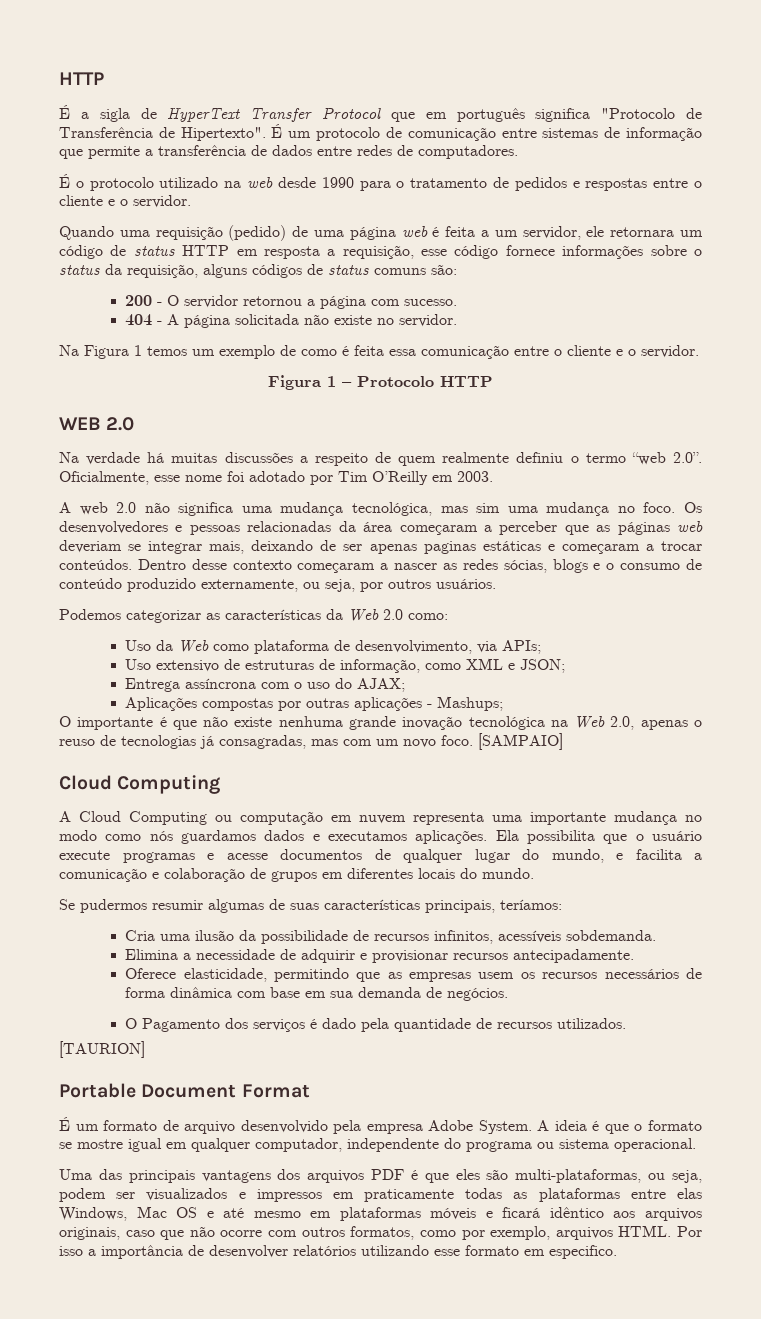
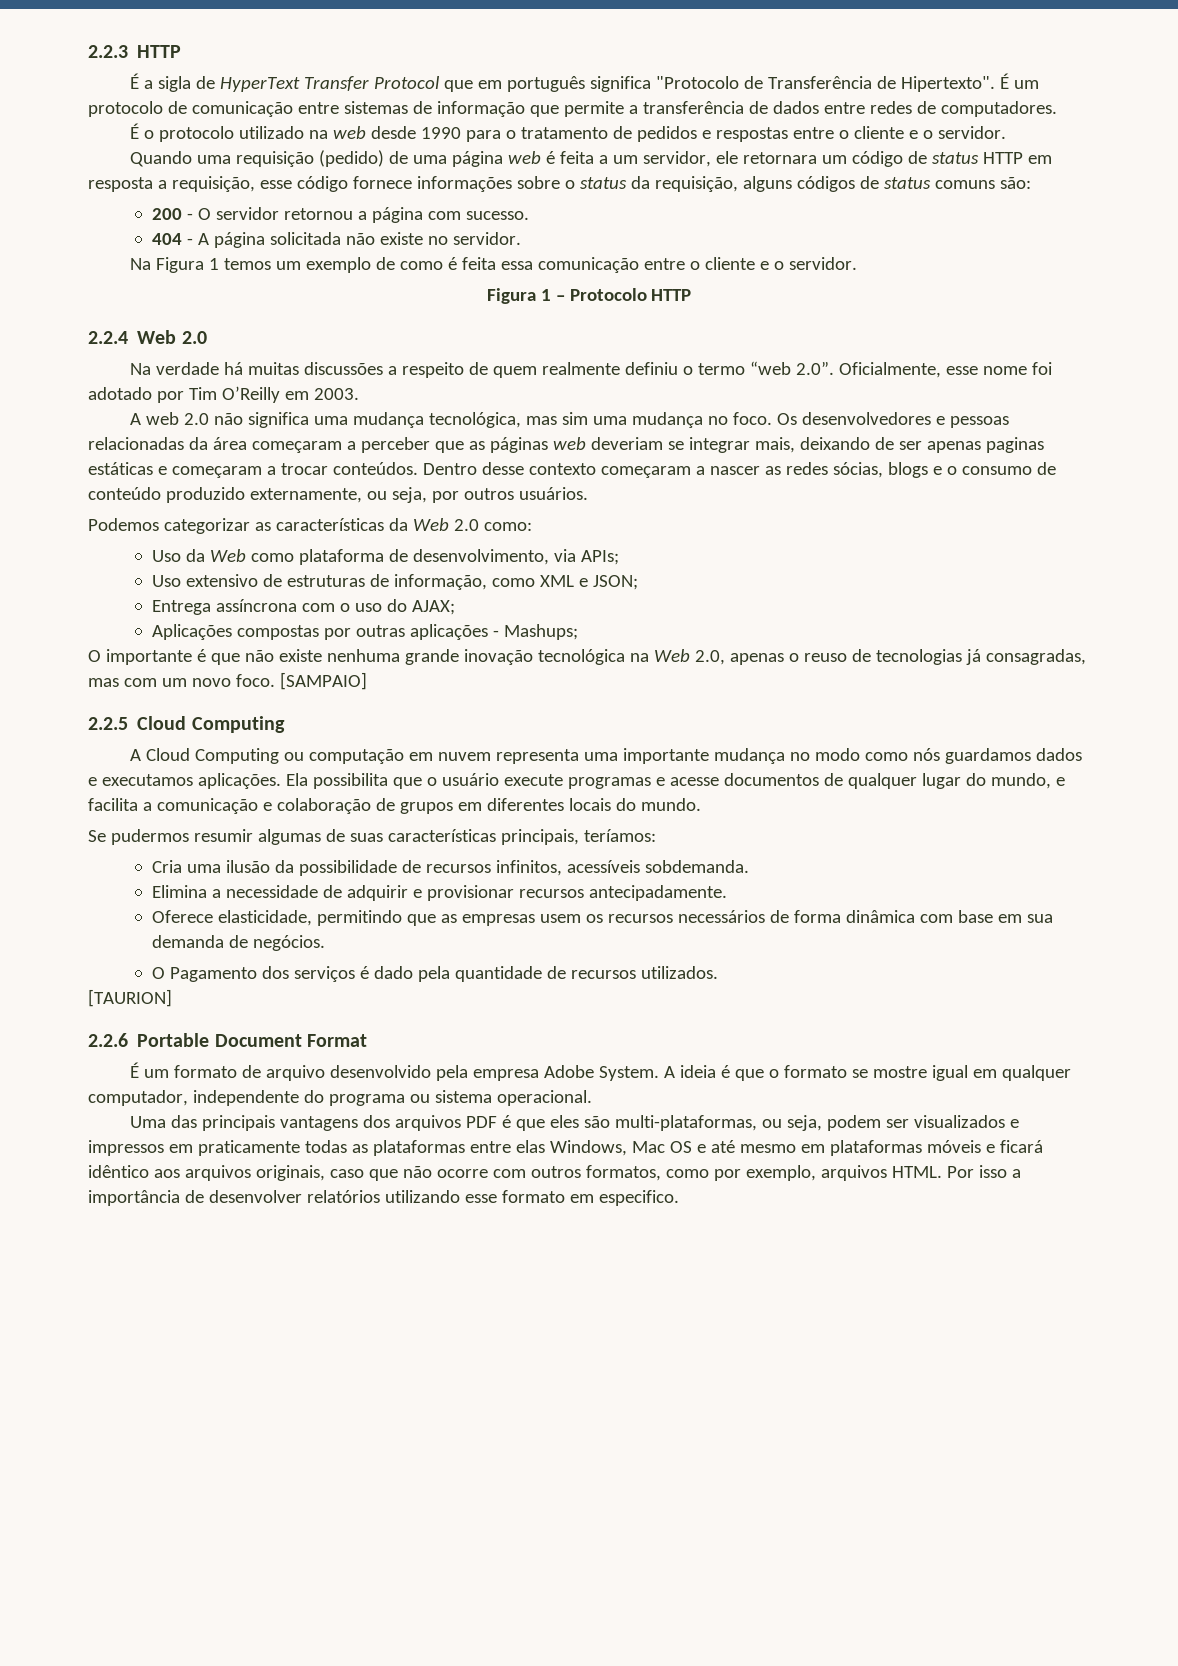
(59, 78) none -> [88,45,128,58] 2.2.3
[59,417,101,430] WEB -> [88,330,177,344] 2.2.4 Web
(563, 741) none -> [88,717,128,730] 2.2.5
(145, 1049) none -> [88,1033,128,1047] 2.2.6

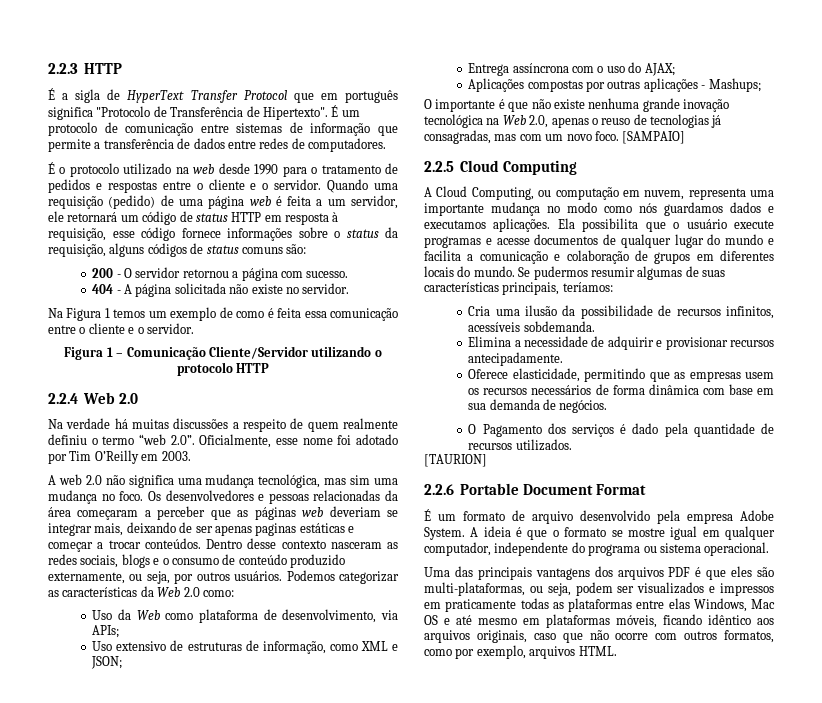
(1006, 132) // -> (322, 184) none
[742,152,817,164] retornara -> [67,212,118,222] retornará
[157,180,167,189] a -> [332,212,339,222] à
[569,288,647,301] Protocolo -> [126,346,382,360] [176,362,233,376] Comunicação Cliente/Servidor utilizando o protocolo
[171,466,262,478] começaram -> [48,542,93,552] começar
[600,466,760,478] começaram a nascer -> [330,542,382,549] nasceram
[832,462,883,478] sócias, -> [80,555,119,568] sociais,
(588, 493) // -> (283, 576) none
[194,748,279,764] Computing -> [471,187,534,200] Computing,
[437,752,491,761] nuvem -> [644,190,685,200] nuvem,
[990,773,1051,789] mundo, -> [725,234,764,245] mundo
(701, 804) // -> (515, 271) none
[926,1140,1043,1153] móveis e ficará -> [616,614,702,628] móveis, ficando
[946,1165,1021,1178] [88,1190,679,1206] Por isso a importância de desenvolver relatórios utilizando esse formato em especifico. -> (617, 651) none

